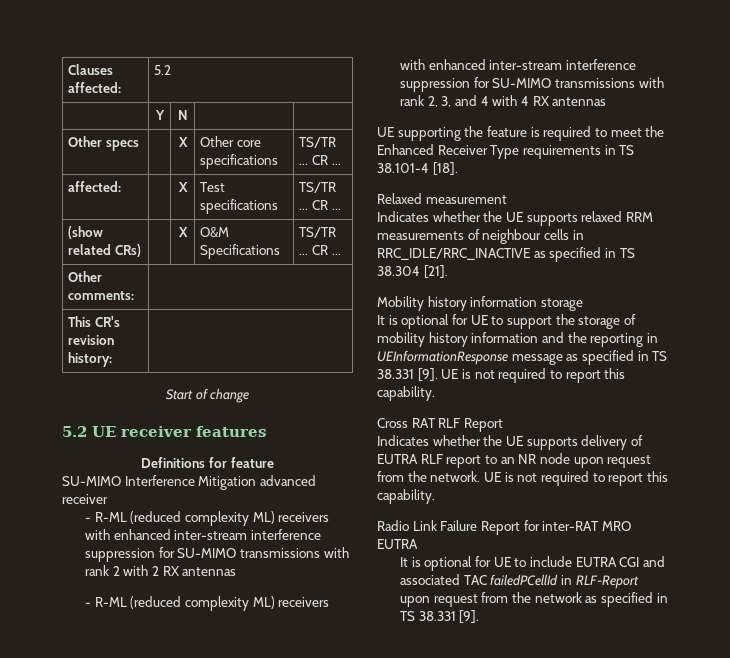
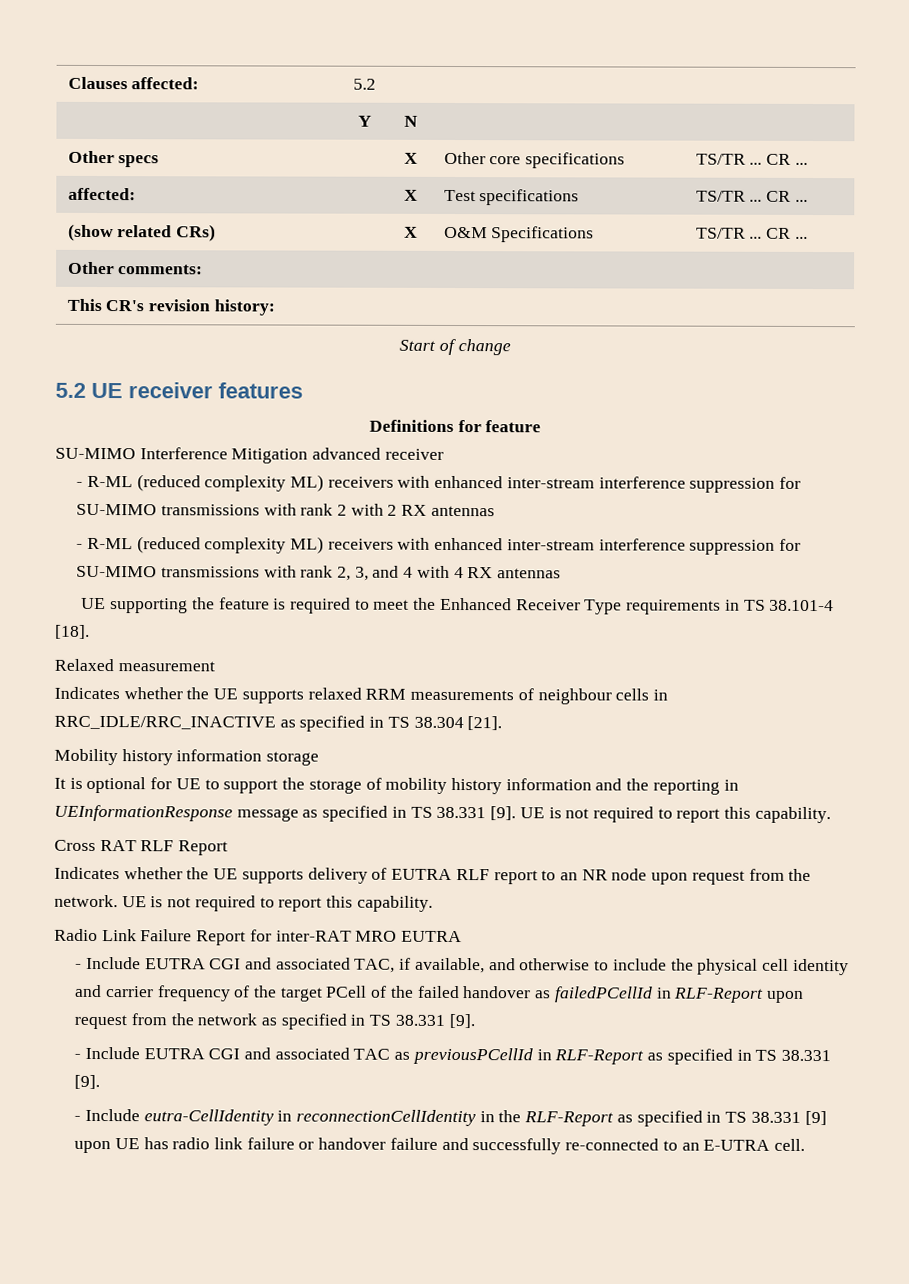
[400,556,665,571] [400,574,487,585] It is optional for UE to include EUTRA CGI and associated TAC -> [75,956,849,976] [75,984,552,1002] - Include EUTRA CGI and associated TAC, if available, and otherwise to include the physical cell identity and carrier frequency of the target PCell of the failed handover as
(480, 616) none -> [74,1046,831,1065] [74,1074,101,1090] [74,1108,827,1127] [74,1137,805,1155] // - Include EUTRA CGI and associated TAC as previousPCellId in RLF-Report as specified in TS 38.331 [9]. // - Include eutra-CellIdentity in reconnectionCellIdentity in the RLF-Report as specified in TS 38.331 [9] upon UE has radio link failure or handover failure and successfully re-connected to an E-UTRA cell.

